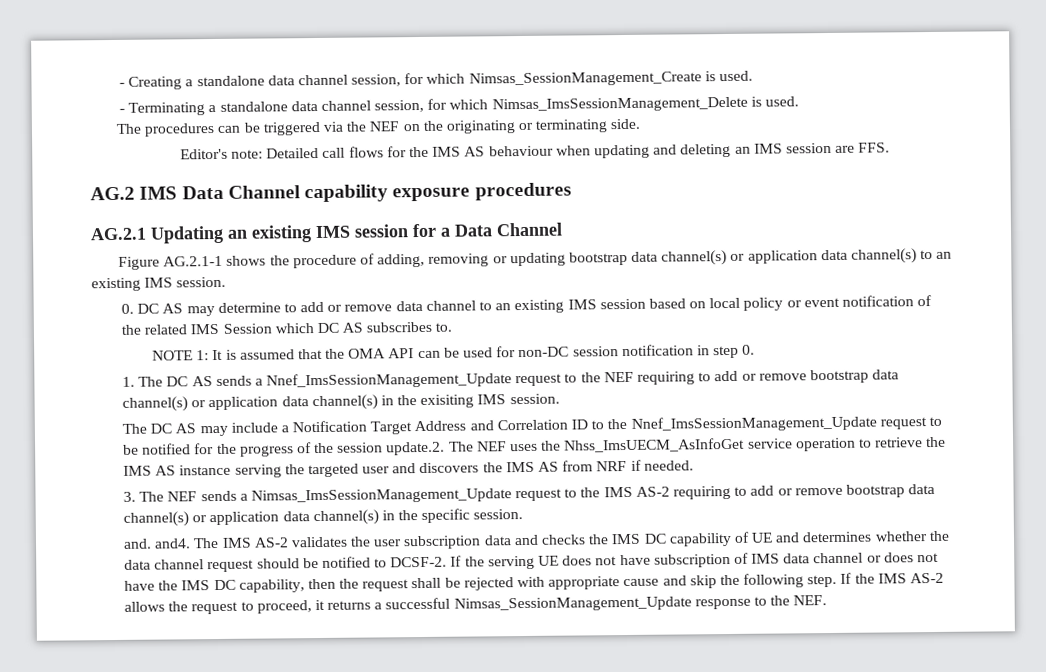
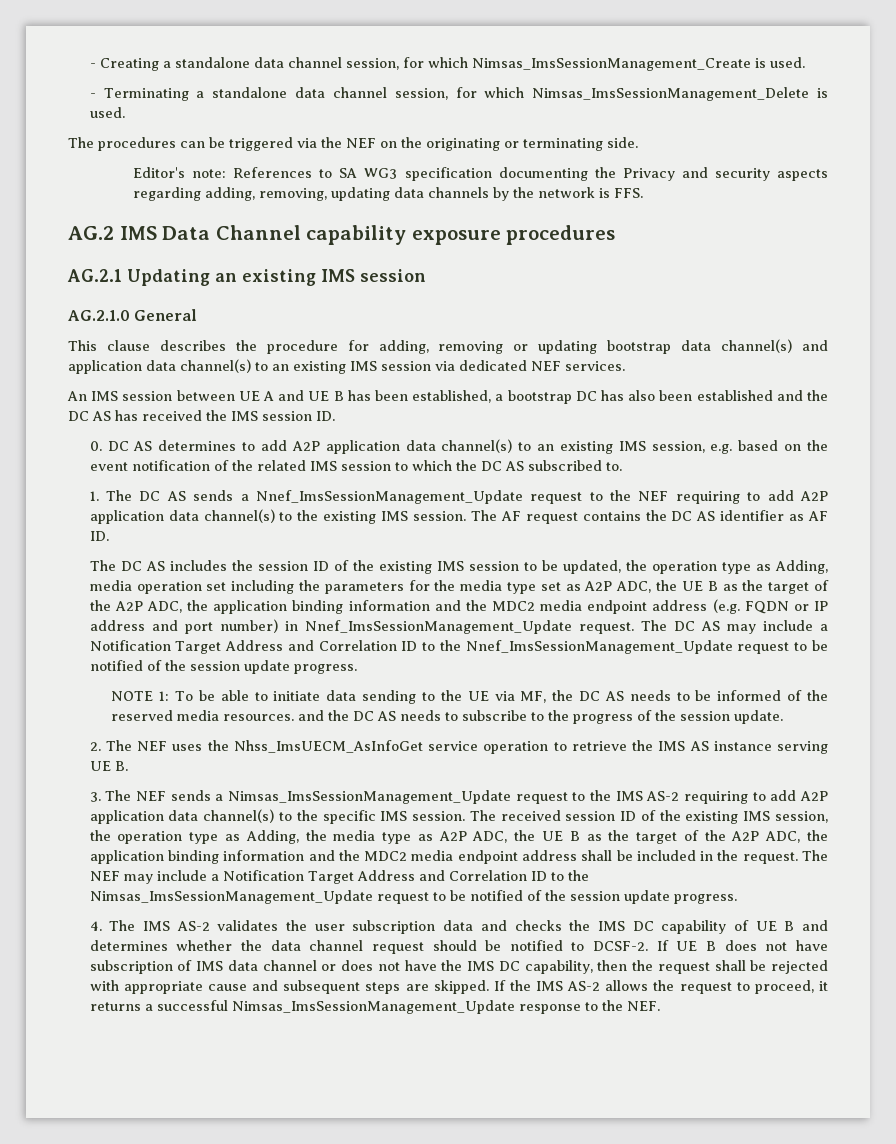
[468,71,702,87] Nimsas_SessionManagement_Create -> [471,58,751,71] Nimsas_ImsSessionManagement_Create
[266,142,856,159] Detailed call flows for the IMS AS behaviour when updating and deleting an IMS session are -> [233,167,828,181] [133,187,611,201] References to SA WG3 specification documenting the Privacy and security aspects regarding adding, removing, updating data channels by the network is
[412,222,563,238] [118,255,267,270] for a Data Channel // Figure AG.2.1-1 shows -> [68,309,198,321] [68,340,226,351] // AG.2.1.0 General // This clause describes
[359,253,375,265] of -> [347,340,369,351] for
[730,248,953,264] [91,276,227,292] [120,297,802,317] or application data channel(s) to an existing IMS session. // 0. DC AS may determine to add or remove data channel to an existing IMS session based on local policy or -> [801,340,828,351] [68,359,625,374] [67,390,829,404] [68,410,335,421] [89,439,828,454] and application data channel(s) to an existing IMS session via dedicated NEF services. // An IMS session between UE A and UE B has been established, a bootstrap DC has also been established and the DC AS has received the IMS session ID. // 0. DC AS determines to add A2P application data channel(s) to an existing IMS session, e.g. based on the
[222,321,433,334] Session which DC AS subscribes -> [340,460,602,471] session to which the DC AS subscribed
[151,344,756,361] // NOTE 1: It is assumed that the OMA API can be used for non-DC session notification in step 0. -> (622, 466) none
[741,369,900,384] [121,393,560,412] or remove bootstrap data channel(s) or application data channel(s) in the exisiting IMS session. // -> [800,491,829,501] [89,509,829,524] [89,531,109,541] [89,560,829,574] [89,580,829,594] [89,599,829,614] [89,619,634,634] A2P application data channel(s) to the existing IMS session. The AF request contains the DC AS identifier as AF ID. // The DC AS includes the session ID of the existing IMS session to be updated, the operation type as Adding, media operation set including the parameters for the media type set as A2P ADC, the UE B as the target of the A2P ADC, the application binding information and the MDC2 media endpoint address (e.g. FQDN or IP address and port number) in Nnef_ImsSessionManagement_Update request.
[194,443,215,455] for -> [146,660,357,674] [111,690,828,704] [111,710,545,721] of the session update progress. // NOTE 1: To be able to initiate data sending to the UE via MF, the DC AS needs to be informed of the reserved media resources. and the DC AS needs to subscribe to
[386,441,446,456] update.2. -> [734,710,784,724] [89,742,101,751] update. // 2.
[284,459,694,478] the targeted user and discovers the IMS AS from NRF if needed. -> [89,761,128,771] UE B.
[777,483,936,498] [122,508,524,527] [122,538,192,549] or remove bootstrap data channel(s) or application data channel(s) in the specific session. // and. and4. -> [800,791,828,801] [89,809,829,824] [89,830,828,844] [89,850,828,864] [89,870,589,884] [89,890,737,904] [89,921,102,931] A2P application data channel(s) to the specific IMS session. The received session ID of the existing IMS session, the operation type as Adding, the media type as A2P ADC, the UE B as the target of the A2P ADC, the application binding information and the MDC2 media endpoint address shall be included in the request. The NEF may include a Notification Target Address and Correlation ID to the Nimsas_ImsSessionManagement_Update request to be notified of the session update progress. // 4.
(774, 537) none -> [784,921,795,931] B
[464,555,560,570] the serving UE -> [676,941,717,951] UE B
[689,573,838,589] skip the following step. -> [283,980,489,994] subsequent steps are skipped.
[453,596,692,612] Nimsas_SessionManagement_Update -> [231,1000,515,1014] Nimsas_ImsSessionManagement_Update

